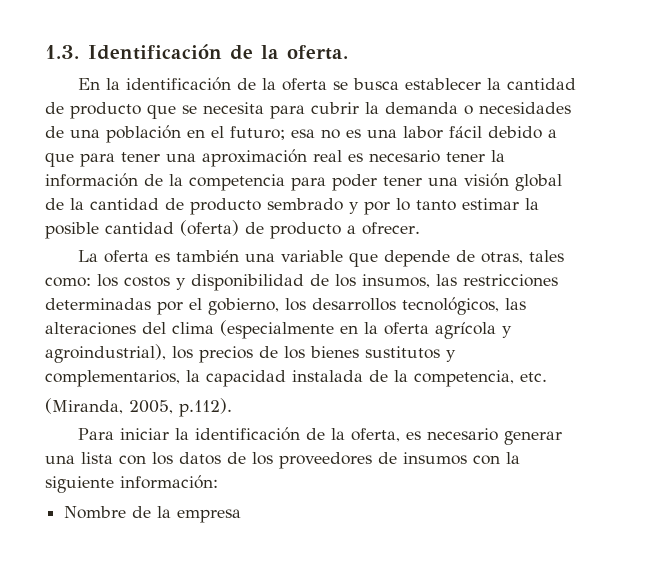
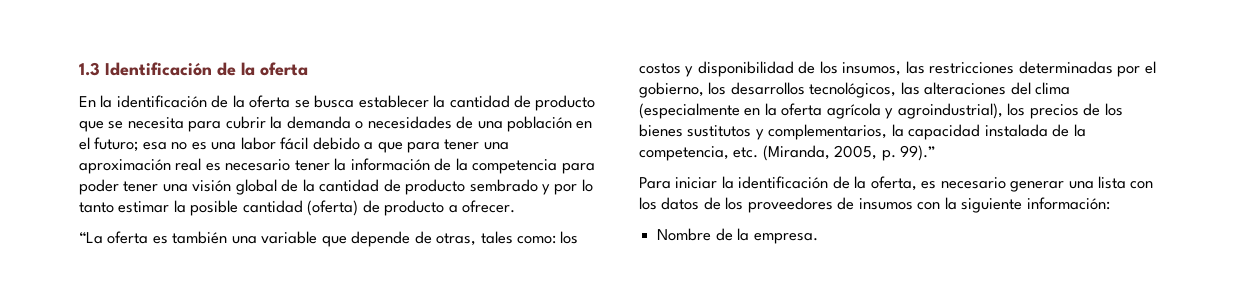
[45,45,79,59] 1.3. -> [79,62,100,76] 1.3
[286,45,348,60] oferta. -> [260,62,308,76] oferta
[78,250,99,262] La -> [79,232,103,244] “La
(547, 377) // -> (759, 152) none
[179,398,232,417] p.112). -> [881,145,936,161] p. 99).”
[177,509,242,523] empresa -> [753,233,818,244] empresa.

